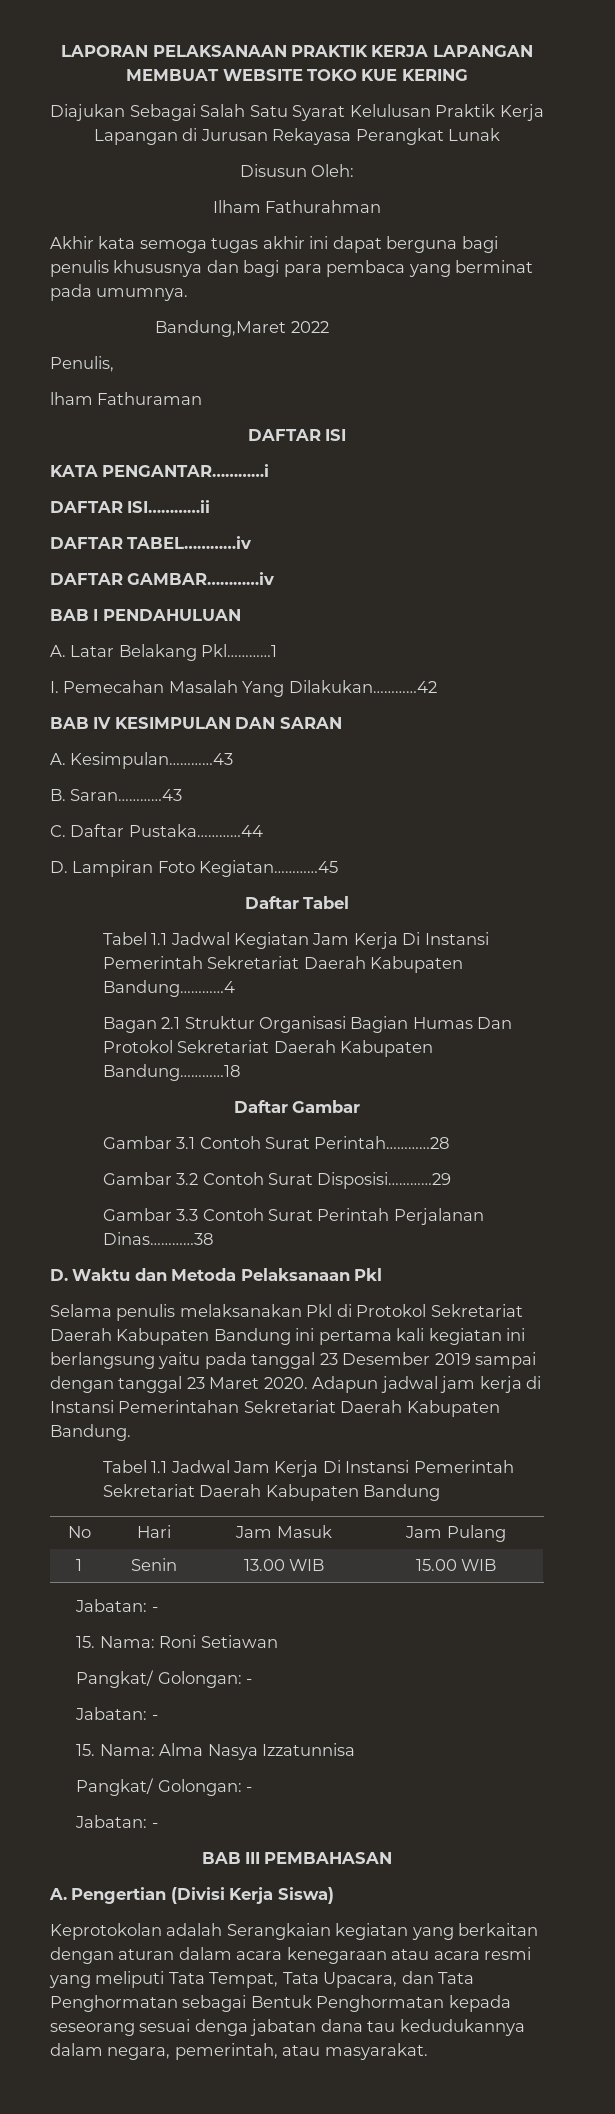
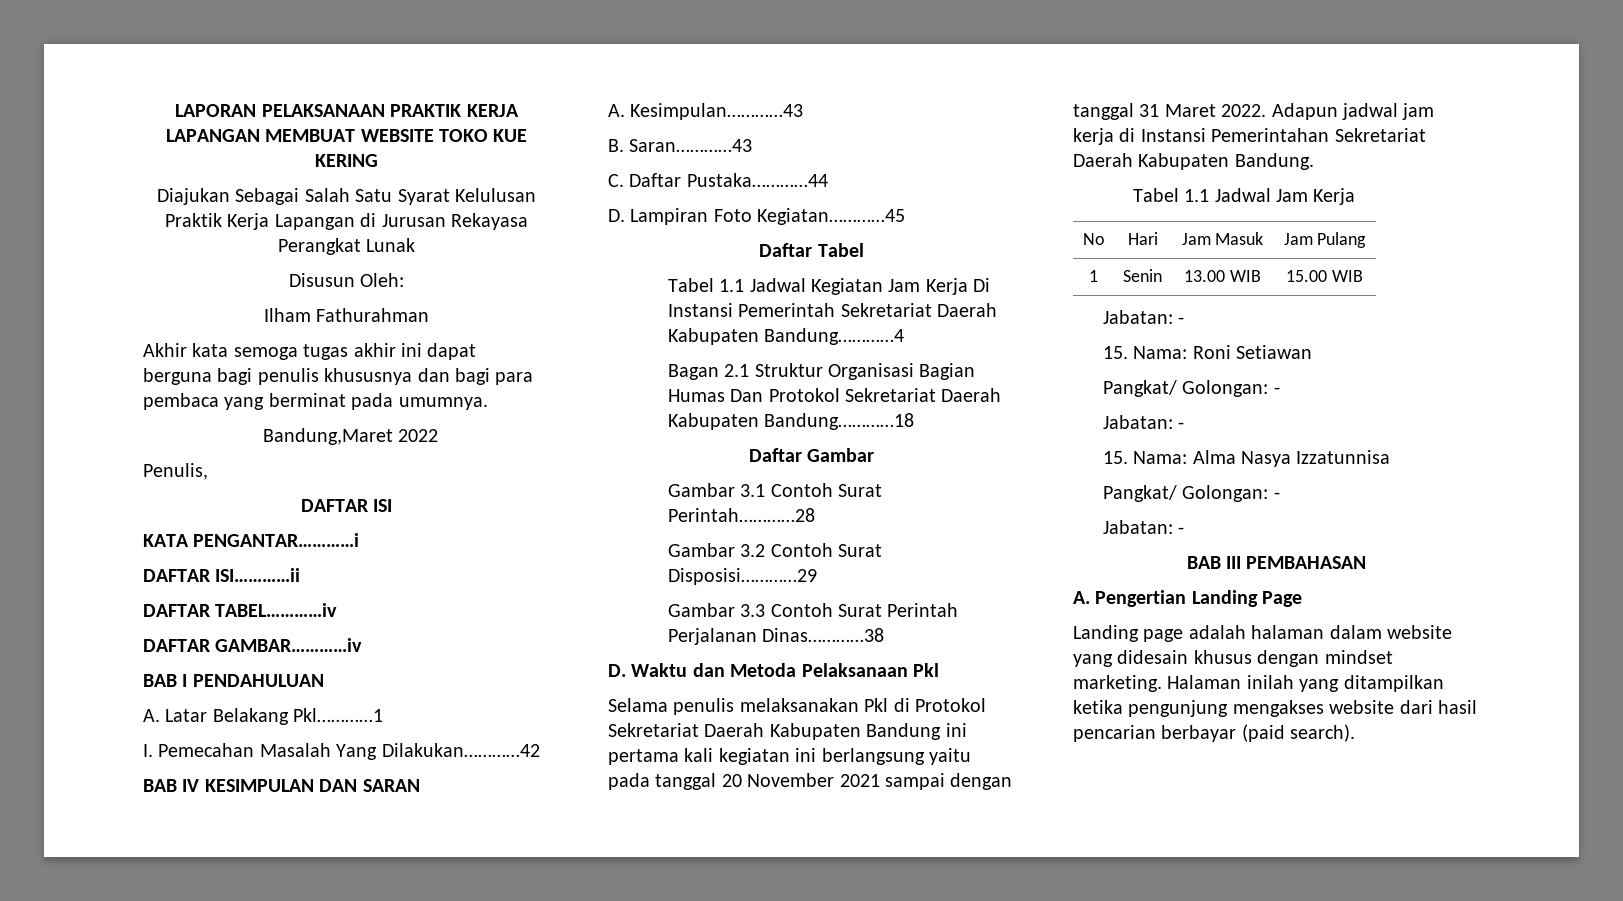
[50,392,203,405] // lham Fathuraman -> (208, 471) none
[319,1352,537,1369] [50,1376,308,1393] 23 Desember 2019 sampai dengan tanggal 23 Maret 2020. -> [721,773,1013,790] [1073,103,1267,120] 20 November 2021 sampai dengan tanggal 31 Maret 2022.
[322,1460,514,1473] [102,1484,441,1501] Di Instansi Pemerintah Sekretariat Daerah Kabupaten Bandung -> (1356, 196) none
[170,1887,334,1904] [50,1923,539,1940] [50,1947,532,1964] [49,1971,475,1988] [50,1995,511,2012] [50,2019,525,2036] [50,2043,428,2060] (Divisi Kerja Siswa) // Keprotokolan adalah Serangkaian kegiatan yang berkaitan dengan aturan dalam acara kenegaraan atau acara resmi yang meliputi Tata Tempat, Tata Upacara, dan Tata Penghormatan sebagai Bentuk Penghormatan kepada seseorang sesuai denga jabatan dana tau kedudukannya dalam negara, pemerintah, atau masyarakat. -> [1191,590,1303,607] [1073,625,1452,642] [1073,650,1393,667] [1073,675,1444,692] [1073,700,1477,717] [1073,724,1356,742] Landing Page // Landing page adalah halaman dalam website yang didesain khusus dengan mindset marketing. Halaman inilah yang ditampilkan ketika pengunjung mengakses website dari hasil pencarian berbayar (paid search).

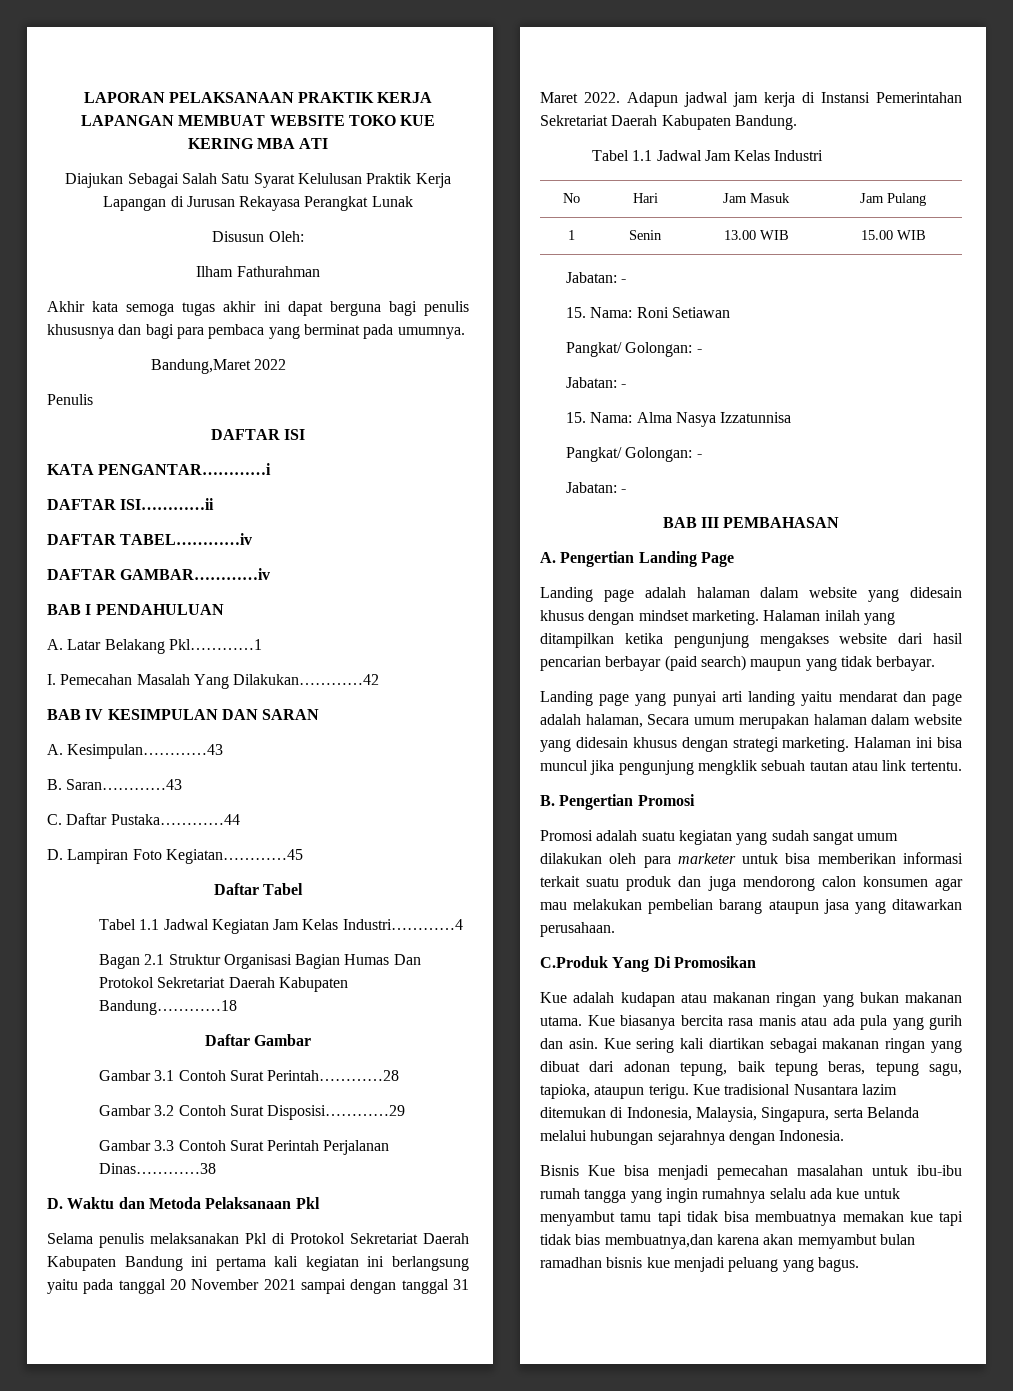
(378, 160) none -> [257,138,329,149] MBA ATI
[143,463,208,480] Penulis, -> [47,394,93,405] Penulis
[925,278,991,295] [667,303,997,317] [667,328,905,345] Kerja Di Instansi Pemerintah Sekretariat Daerah Kabupaten Bandung…………4 -> [302,919,463,930] Kelas Industri…………4
[1313,188,1356,205] Kerja -> [734,150,824,161] Kelas Industri
[1290,724,1356,742] search). -> [700,655,936,671] [540,691,962,706] [540,714,962,729] [540,737,962,752] [540,760,962,775] [540,794,695,810] [540,830,899,845] [540,852,963,868] [540,876,963,891] [540,899,962,914] [540,922,615,937] [540,956,756,972] [540,992,962,1007] [540,1015,962,1030] [540,1038,962,1053] [540,1061,962,1076] [540,1084,897,1099] [540,1107,919,1122] [540,1130,845,1145] [540,1165,962,1180] [540,1188,900,1203] [540,1211,963,1226] [540,1234,915,1249] [540,1257,859,1272] search) maupun yang tidak berbayar. // Landing page yang punyai arti landing yaitu mendarat dan page adalah halaman, Secara umum merupakan halaman dalam website yang didesain khusus dengan strategi marketing. Halaman ini bisa muncul jika pengunjung mengklik sebuah tautan atau link tertentu. // B. Pengertian Promosi // Promosi adalah suatu kegiatan yang sudah sangat umum dilakukan oleh para marketer untuk bisa memberikan informasi terkait suatu produk dan juga mendorong calon konsumen agar mau melakukan pembelian barang ataupun jasa yang ditawarkan perusahaan. // C.Produk Yang Di Promosikan // Kue adalah kudapan atau makanan ringan yang bukan makanan utama. Kue biasanya bercita rasa manis atau ada pula yang gurih dan asin. Kue sering kali diartikan sebagai makanan ringan yang dibuat dari adonan tepung, baik tepung beras, tepung sagu, tapioka, ataupun terigu. Kue tradisional Nusantara lazim ditemukan di Indonesia, Malaysia, Singapura, serta Belanda melalui hubungan sejarahnya dengan Indonesia. // Bisnis Kue bisa menjadi pemecahan masalahan untuk ibu-ibu rumah tangga yang ingin rumahnya selalu ada kue untuk menyambut tamu tapi tidak bisa membuatnya memakan kue tapi tidak bias membuatnya,dan karena akan memyambut bulan ramadhan bisnis kue menjadi peluang yang bagus.

